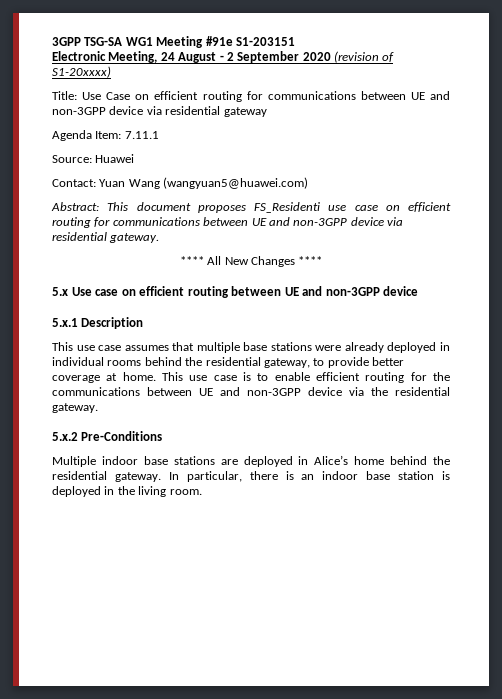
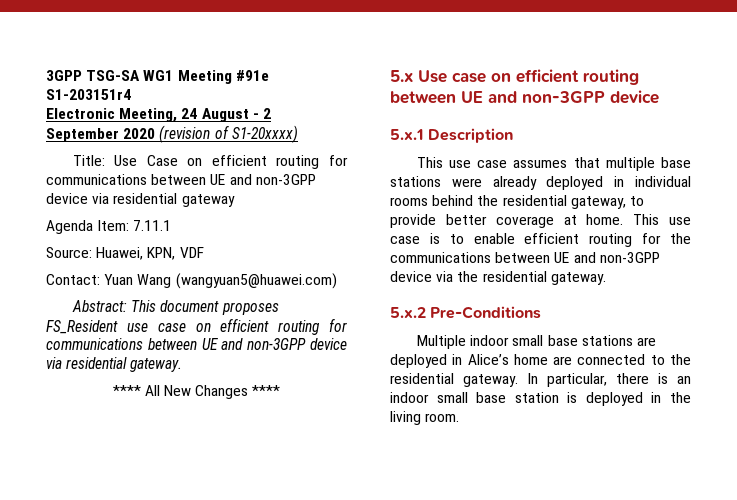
[235,37,295,46] S1-203151 -> [46,89,131,100] S1-203151r4
[95,154,135,163] Huawei -> [96,247,204,260] Huawei, KPN, VDF
[254,202,320,213] FS_Residenti -> [46,320,118,334] FS_Resident
(138, 460) none -> [512,335,544,346] small
[390,456,428,465] behind -> [553,354,665,365] are connected to
(359, 475) none -> [436,392,468,403] small

